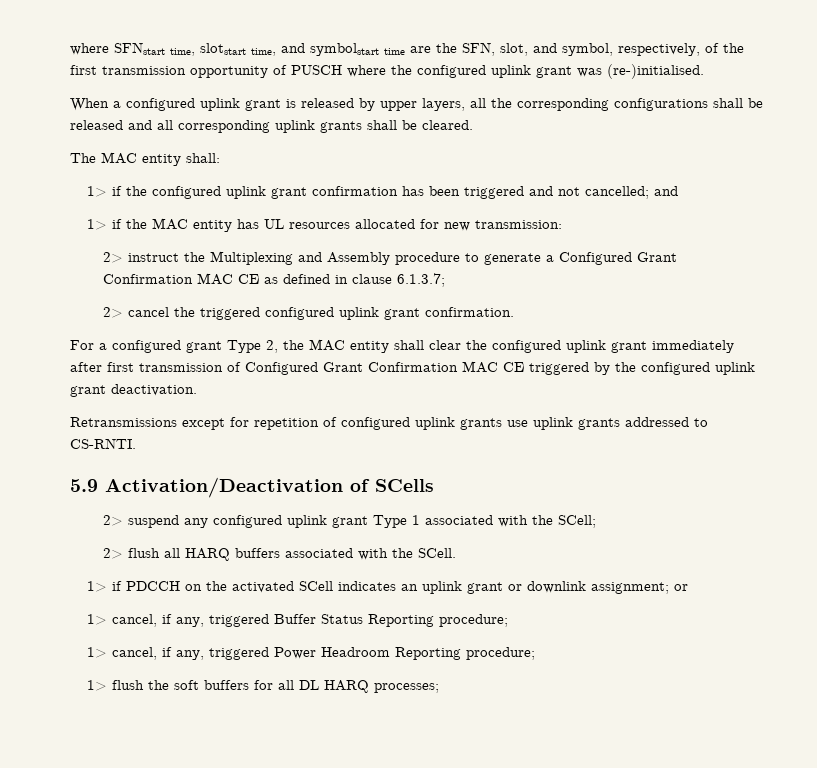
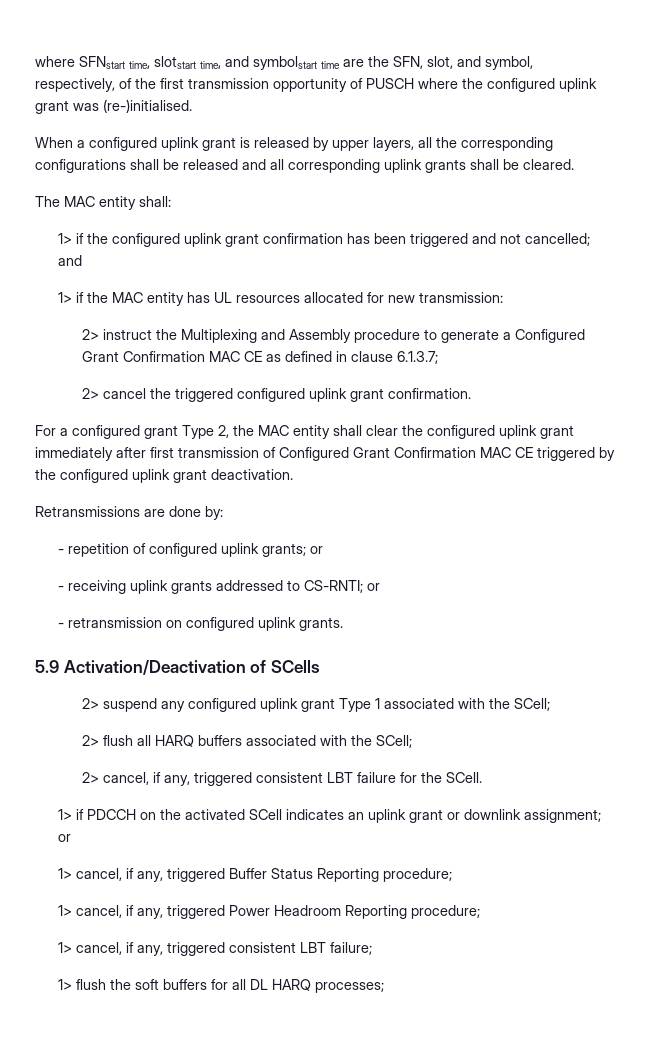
[182,417,708,430] [70,438,136,449] except for repetition of configured uplink grants use uplink grants addressed to CS-RNTI. -> [144,506,223,520] [58,543,324,557] [58,580,381,594] [58,617,344,631] are done by: // - repetition of configured uplink grants; or // - receiving uplink grants addressed to CS-RNTI; or // - retransmission on configured uplink grants.
(414, 553) none -> [375,735,412,748] [81,772,442,786] SCell; // 2> cancel, if any, triggered consistent LBT failure for the
(535, 653) none -> [58,942,373,956] // 1> cancel, if any, triggered consistent LBT failure;

